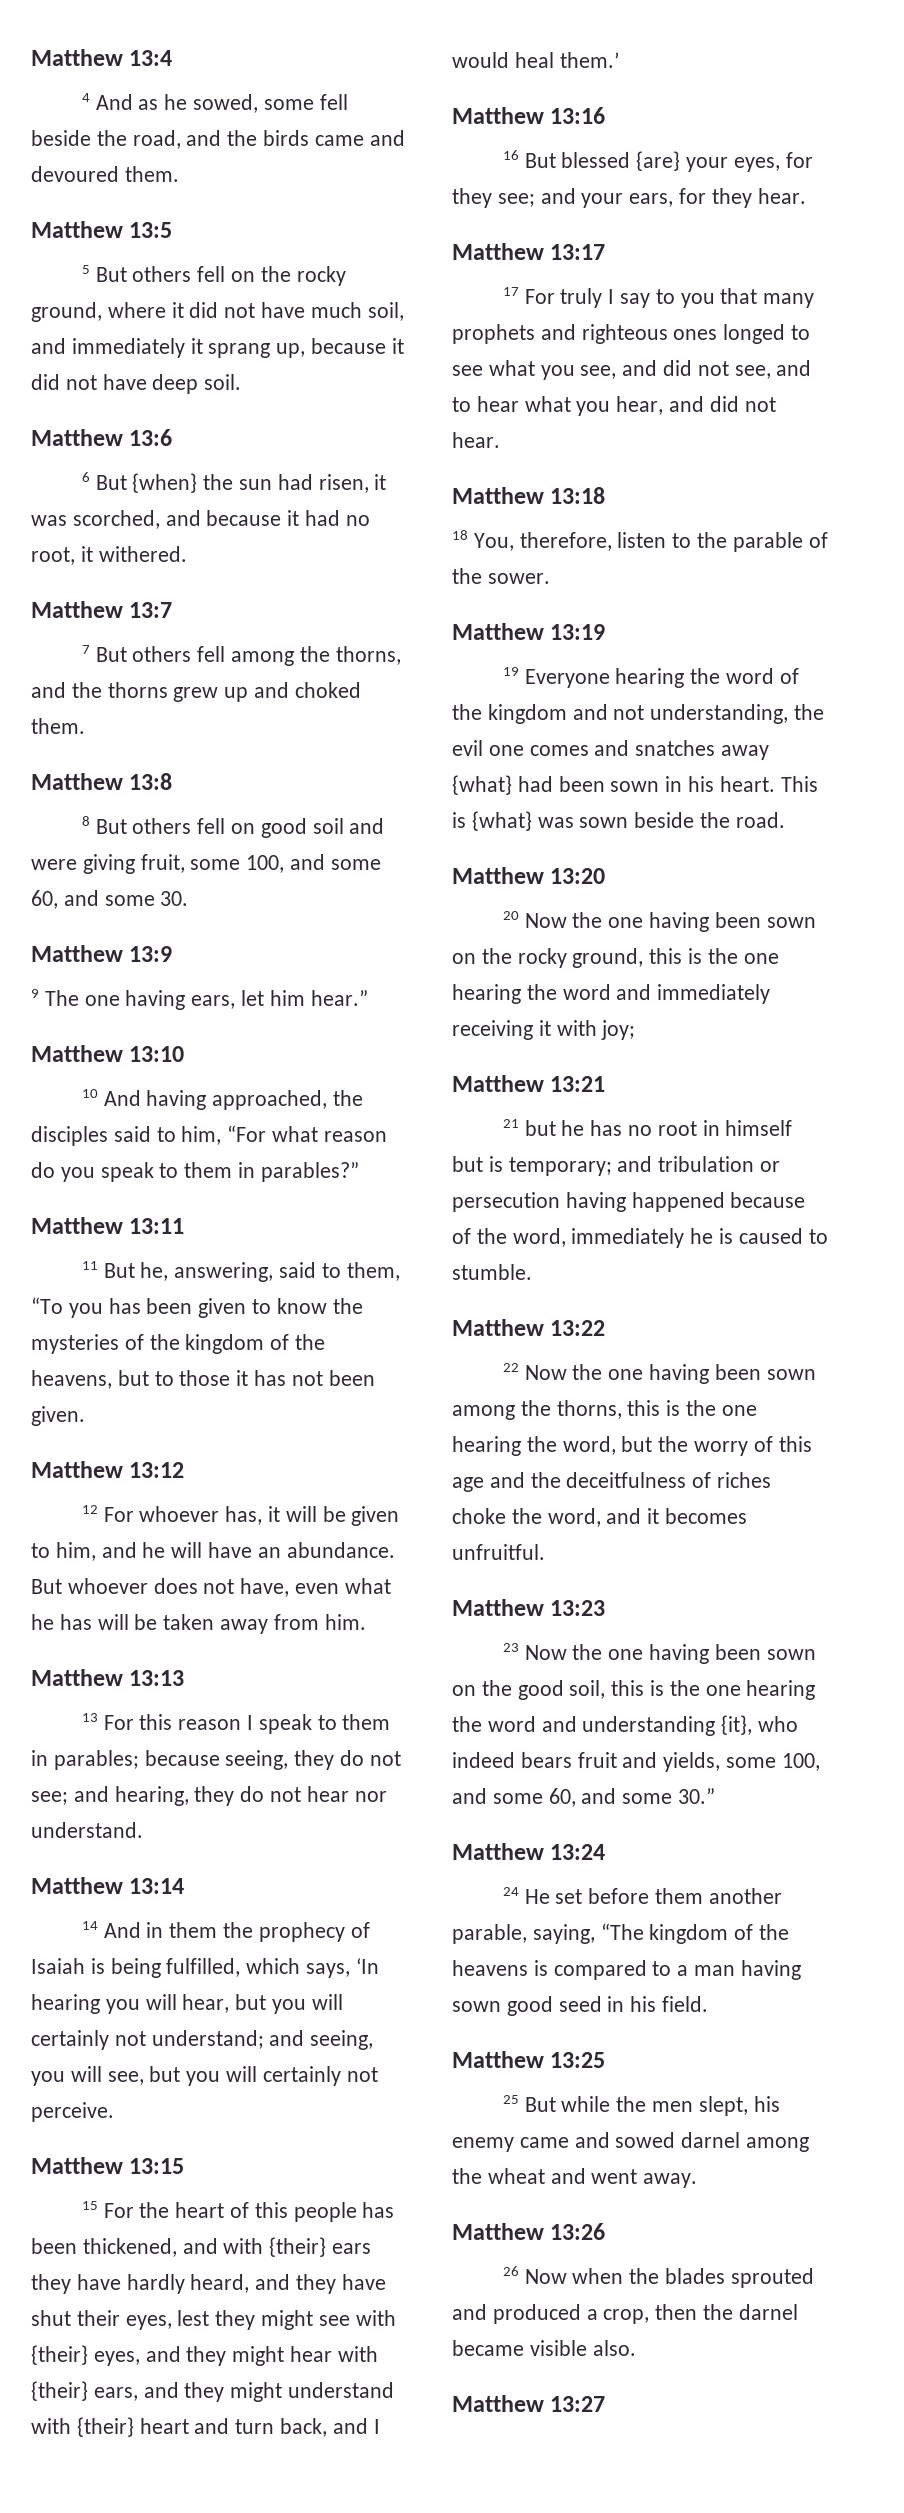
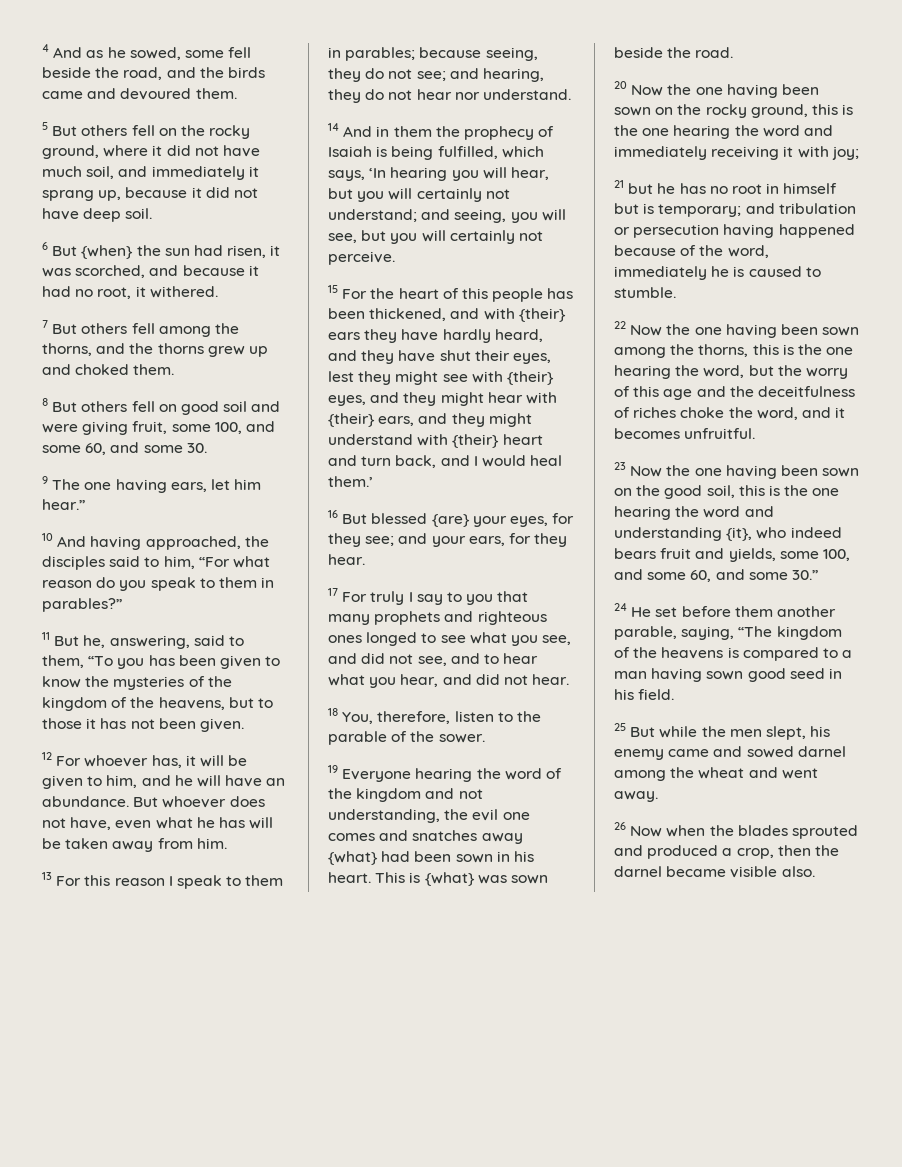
[31,49,173,66] Matthew 13:4 // -> (42, 48) none
[31,221,173,238] // Matthew 13:5 -> (237, 93) none
[31,429,173,446] // Matthew 13:6 -> (153, 213) none
[31,601,173,618] // Matthew 13:7 -> (218, 292) none
[31,773,173,790] // Matthew 13:8 -> (175, 369) none
[31,945,173,962] // Matthew 13:9 -> (207, 448) none
[31,1045,185,1062] // Matthew 13:10 -> (85, 504) none
[31,1217,185,1234] // Matthew 13:11 -> (122, 605) none
[31,1461,185,1478] // Matthew 13:12 -> (244, 725) none
[31,1669,185,1686] // Matthew 13:13 -> (227, 843) none
[31,1877,185,1894] // Matthew 13:14 -> (571, 94) none
[31,2157,185,2174] // Matthew 13:15 -> (395, 258) none
[452,107,606,124] // Matthew 13:16 -> (373, 481) none
[452,243,606,260] // Matthew 13:17 -> (365, 559) none
[452,487,606,504] // Matthew 13:18 -> (570, 679) none
[452,623,606,640] // Matthew 13:19 -> (485, 738) none
[452,867,606,884] // Matthew 13:20 -> (734, 52) none
[452,1075,606,1092] // Matthew 13:21 -> (859, 153) none
[452,1319,606,1336] // Matthew 13:22 -> (676, 292) none
[452,1599,606,1616] // Matthew 13:23 -> (756, 433) none
[452,1843,606,1860] // Matthew 13:24 -> (818, 575) none
[452,2051,606,2068] // Matthew 13:25 -> (675, 694) none
[452,2223,606,2240] // Matthew 13:26 -> (658, 796) none
[452,2395,606,2412] // Matthew 13:27 -> (815, 871) none

